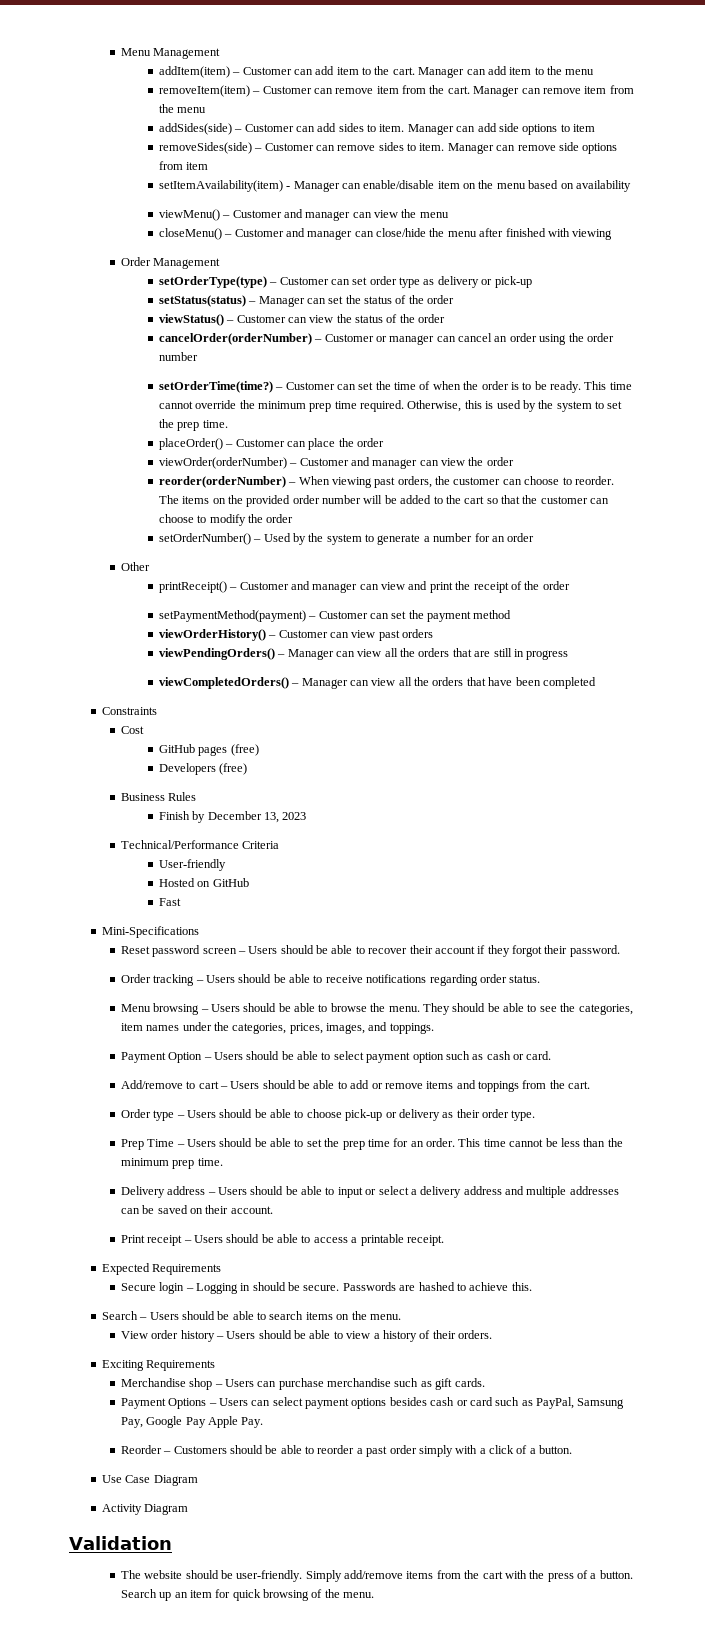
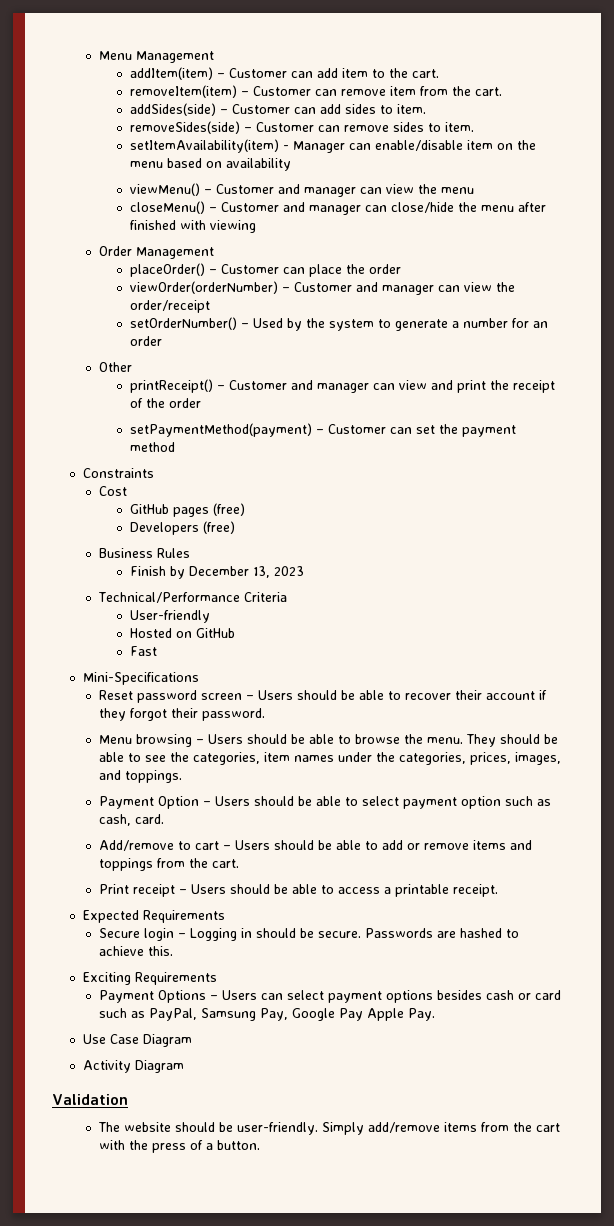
[418,66,595,78] Manager can add item to the menu -> (440, 73) none
[473,85,634,97] [158,104,207,113] Manager can remove item from the menu -> (503, 91) none
[407,123,596,135] Manager can add side options to item -> (427, 109) none
[447,142,618,154] [158,161,209,170] Manager can remove side options from item -> (475, 127) none
[158,276,532,288] [158,295,455,307] [158,314,446,326] [158,333,614,345] [158,352,198,361] [158,381,632,393] [158,400,623,412] [158,419,228,431] // setOrderType(type) – Customer can set order type as delivery or pick-up // setStatus(status) – Manager can set the status of the order // viewStatus() – Customer can view the status of the order // cancelOrder(orderNumber) – Customer or manager can cancel an order using the order number // setOrderTime(time?) – Customer can set the time of when the order is to be ready. This time cannot override the minimum prep time required. Otherwise, this is used by the system to set the prep time. -> (214, 253) none
[486,457,514,466] [158,476,614,488] [158,495,610,507] [158,514,294,526] order // reorder(orderNumber) – When viewing past orders, the customer can choose to reorder. The items on the provided order number will be added to the cart so that the customer can choose to modify the order -> [130,300,211,313] order/receipt
[158,629,434,641] [158,648,569,660] [158,677,596,689] // viewOrderHistory() – Customer can view past orders // viewPendingOrders() – Manager can view all the orders that are still in progress // viewCompletedOrders() – Manager can view all the orders that have been completed -> (176, 447) none
[120,974,541,986] // Order tracking – Users should be able to receive notifications regarding order status. -> (265, 714) none
[486,1051,525,1060] cash or -> [98,814,131,826] cash,
[120,1109,536,1121] [120,1138,623,1150] [120,1158,223,1169] [120,1186,619,1198] [120,1205,273,1214] // Order type – Users should be able to choose pick-up or delivery as their order type. // Prep Time – Users should be able to set the prep time for an order. This time cannot be less than the minimum prep time. // Delivery address – Users should be able to input or select a delivery address and multiple addresses can be saved on their account. -> (239, 863) none
[101,1311,401,1320] [120,1330,493,1342] [101,1360,216,1371] [120,1378,485,1390] Search – Users should be able to search items on the menu. // View order history – Users should be able to view a history of their orders. // Exciting Requirements // Merchandise shop – Users can purchase merchandise such as gift cards. -> [83,972,218,985] Exciting Requirements
[120,1445,573,1457] // Reorder – Customers should be able to reorder a past order simply with a click of a button. -> (435, 1014) none
[120,1589,375,1601] Search up an item for quick browsing of the menu. -> (260, 1145) none

